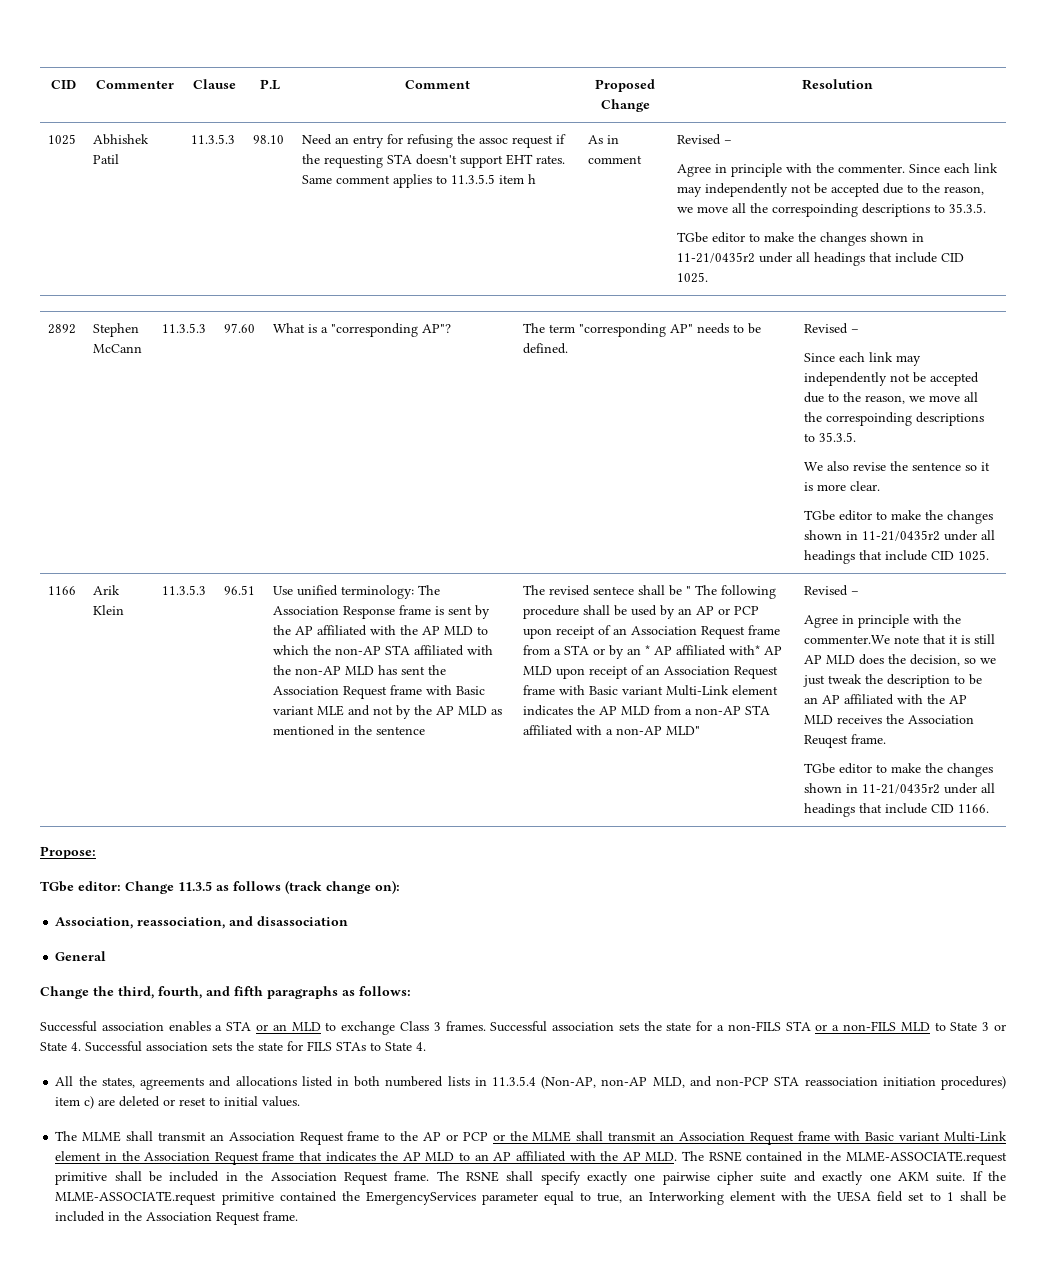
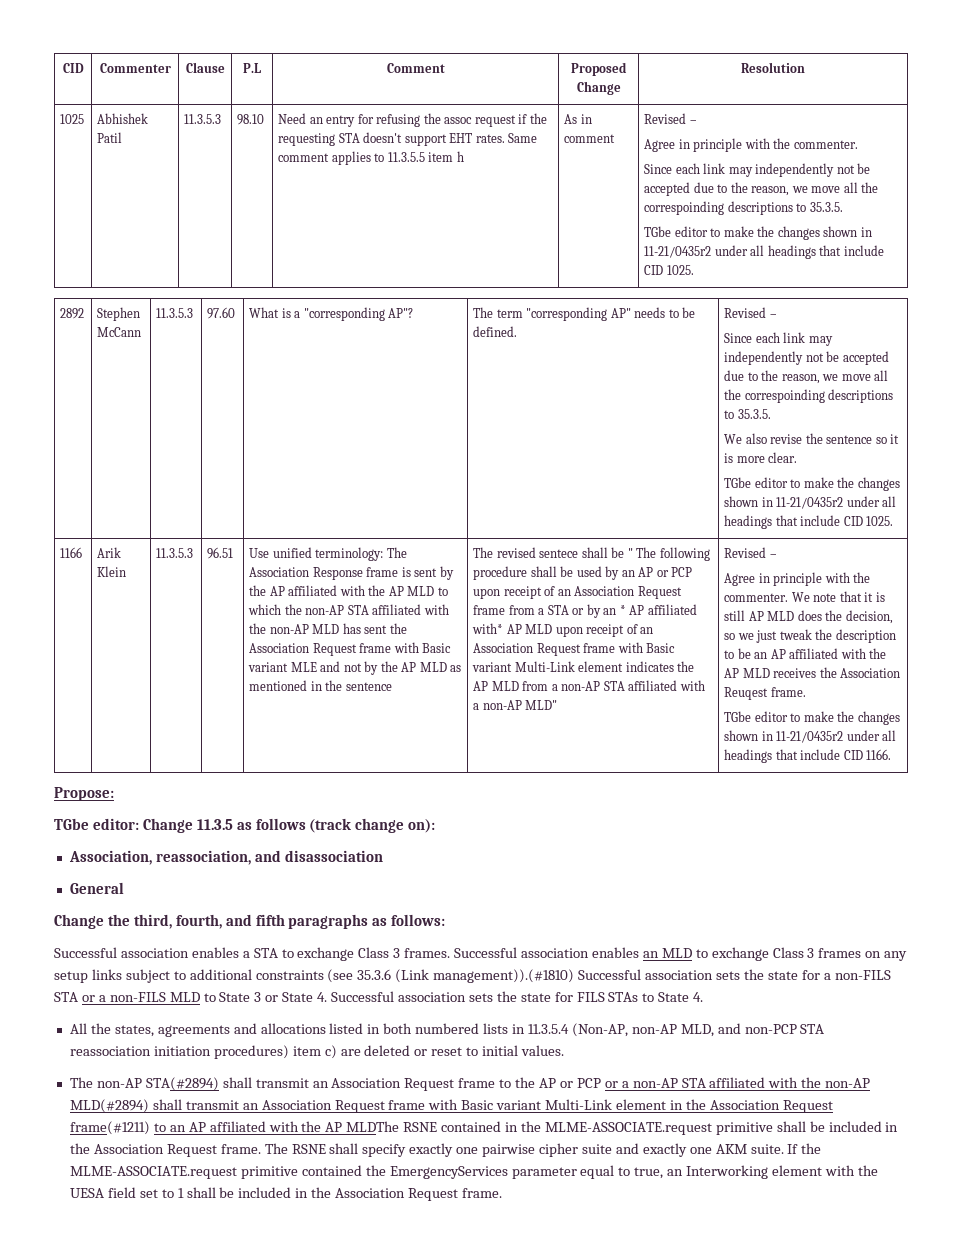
(906, 168) none -> (858, 144) //
[804,635,891,644] commenter.We -> [724,592,810,602] commenter. We
[255,1024,268,1031] or -> [281,947,639,961] to exchange Class 3 frames. Successful association enables
[445,1021,486,1031] frames. -> [818,948,908,961] [54,969,575,983] frames on any setup links subject to additional constraints (see 35.3.6 (Link management)).(#1810)
[82,1131,122,1142] MLME -> [96,1077,219,1091] non-AP STA(#2894)
[509,1131,572,1142] the MLME -> [621,1077,871,1088] [69,1099,149,1113] a non-AP STA affiliated with the non-AP MLD(#2894)
[262,1151,455,1162] frame that indicates the AP MLD -> [69,1121,150,1135] frame(#1211)
[645,1151,704,1161] MLD. The -> [346,1121,400,1132] MLDThe

